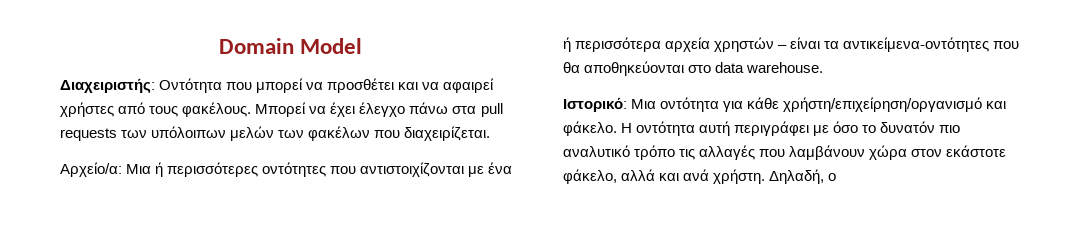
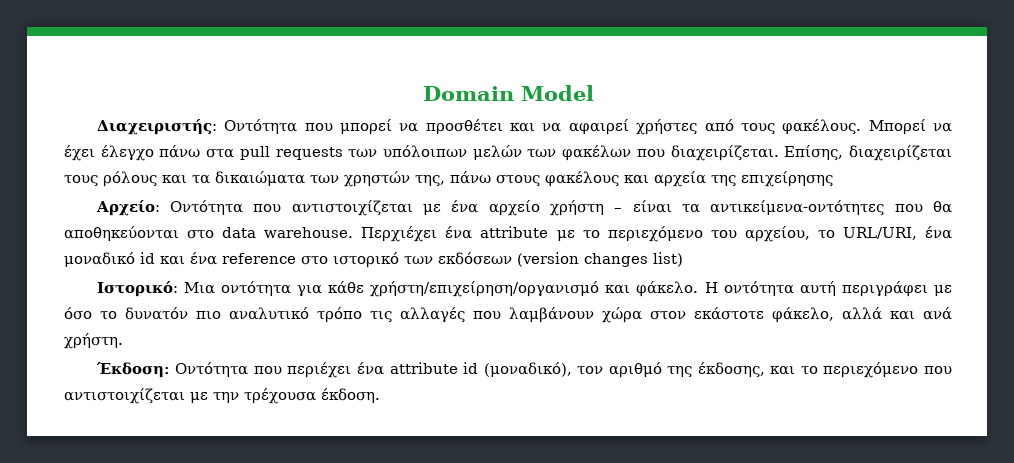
[60,162,513,177] [563,37,775,52] // Αρχείο/α: Μια ή περισσότερες οντότητες που αντιστοιχίζονται με ένα ή περισσότερα αρχεία χρηστών -> [784,145,952,161] [64,171,833,187] [95,200,605,216] Επίσης, διαχειρίζεται τους ρόλους και τα δικαιώματα των χρηστών της, πάνω στους φακέλους και αρχεία της επιχείρησης // Αρχείο: Οντότητα που αντιστοιχίζεται με ένα αρχείο χρήστη
(824, 67) none -> [361,226,952,242] [64,252,683,268] Περχιέχει ένα attribute με το περιεχόμενο του αρχείου, το URL/URI, ένα μοναδικό id και ένα reference στο ιστορικό των εκδόσεων (version changes list)
[769,169,837,184] Δηλαδή, ο -> [95,362,952,378] [64,388,380,404] // Έκδοση: Οντότητα που περιέχει ένα attribute id (μοναδικό), τον αριθμό της έκδοσης, και το περιεχόμενο που αντιστοιχίζεται με την τρέχουσα έκδοση.

